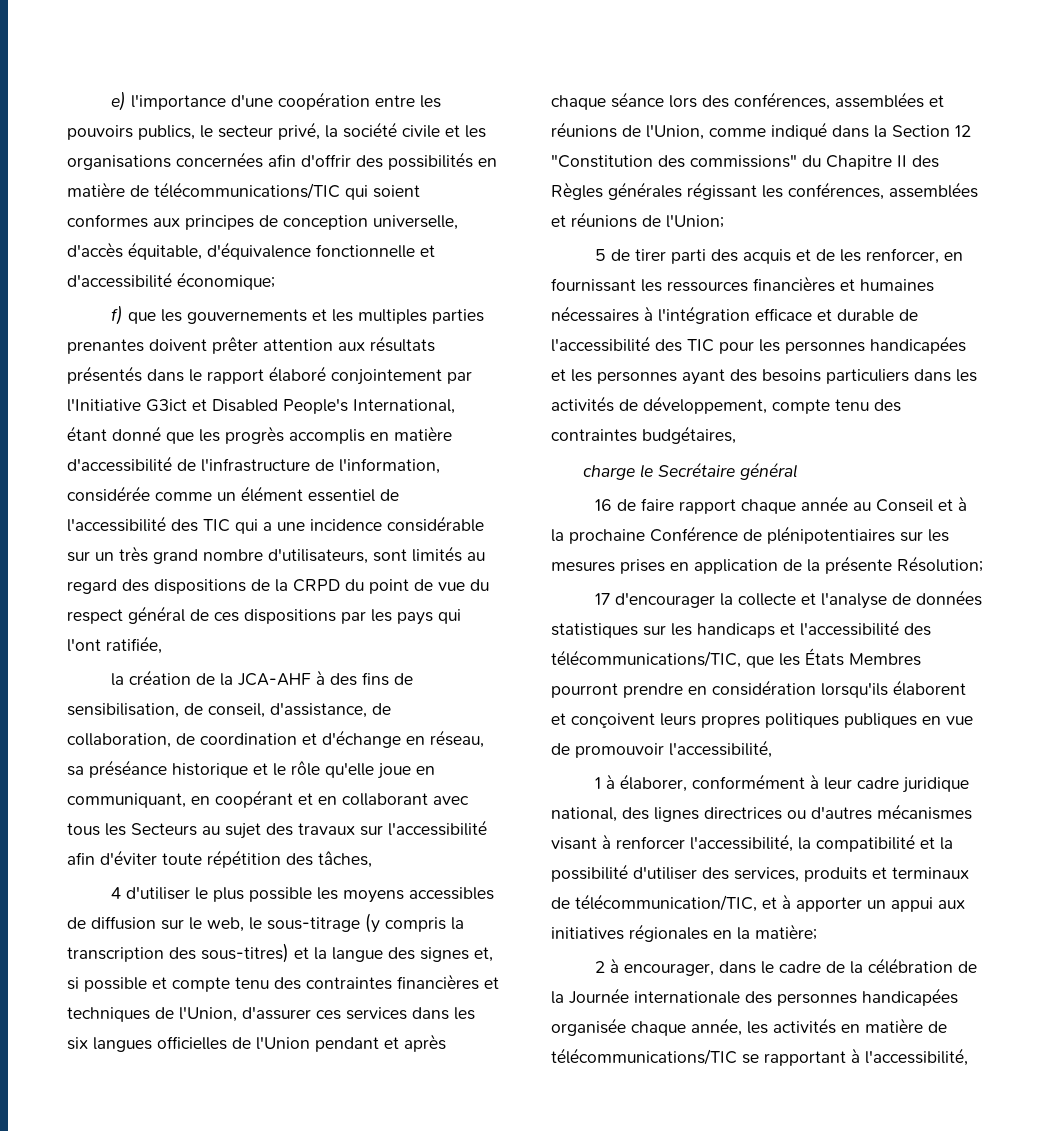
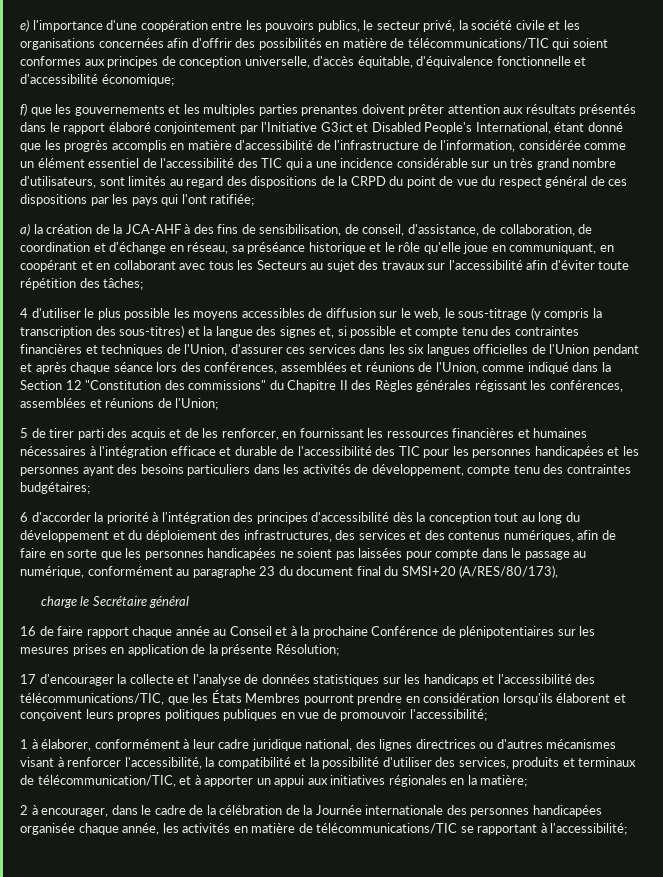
[106,636,162,654] ratifiée, // -> [210,194,255,206] [20,223,30,236] ratifiée; // a)
[318,851,372,868] tâches, -> [103,278,144,290] tâches;
[642,426,736,444] budgétaires, -> [20,482,90,494] [20,512,580,524] [20,530,616,542] [20,548,587,560] [20,565,559,578] budgétaires; // 6 d'accorder la priorité à l'intégration des principes d'accessibilité dès la conception tout au long du développement et du déploiement des infrastructures, des services et des contenus numériques, afin de faire en sorte que les personnes handicapées ne soient pas laissées pour compte dans le passage au numérique, conformément au paragraphe 23 du document final du SMSI+20 (A/RES/80/173),
[669,740,772,758] l'accessibilité, -> [409,709,487,721] l'accessibilité;
[865,1048,968,1066] l'accessibilité, -> [550,823,628,835] l'accessibilité;

